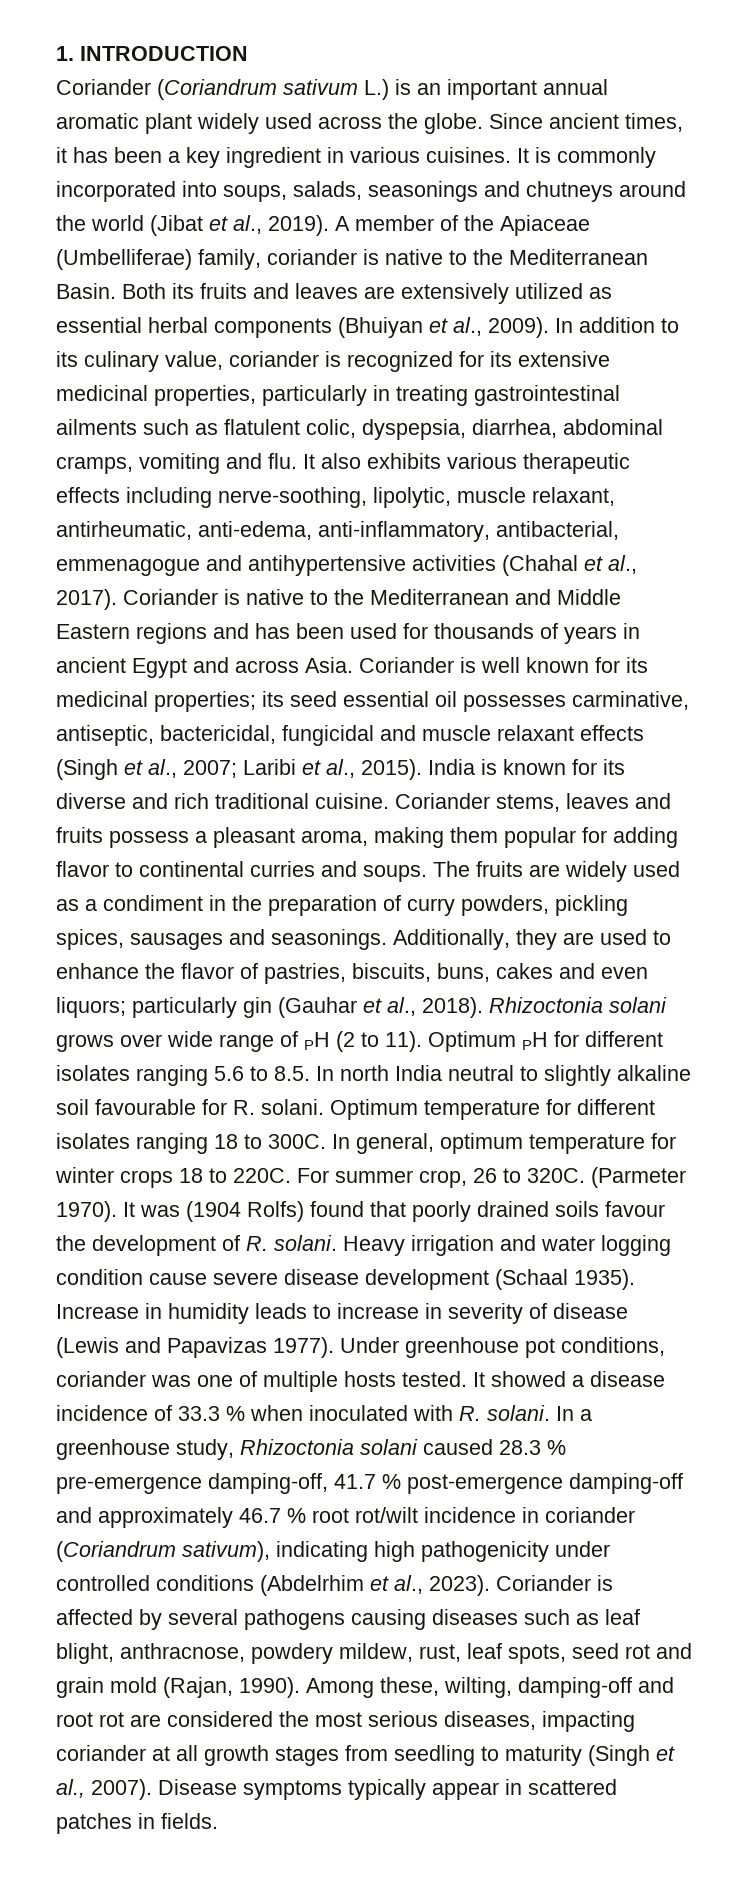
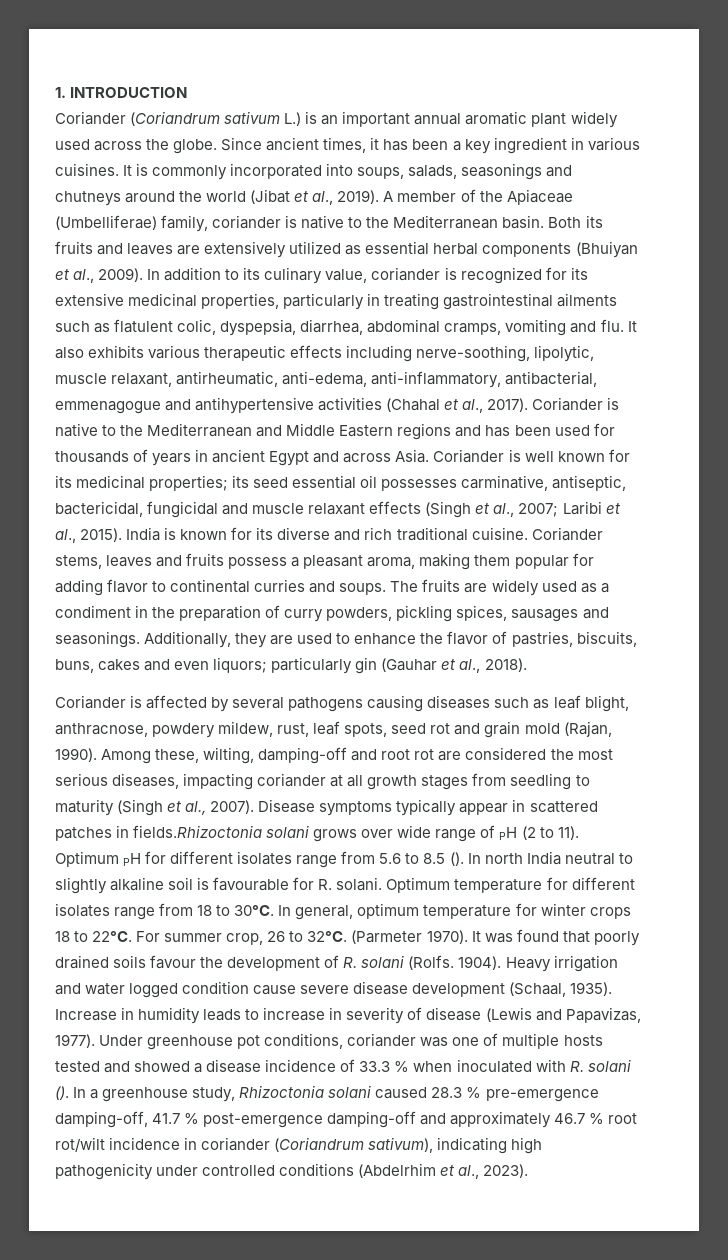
[56,283,116,299] Basin. -> [502,215,545,229] basin.
[489,997,667,1013] [56,1031,663,1052] [56,1065,691,1086] [56,1099,655,1120] [56,1133,676,1154] [55,1167,686,1188] [56,1201,665,1222] [56,1235,671,1256] [56,1269,635,1290] [56,1303,628,1324] [56,1337,665,1358] [56,1371,665,1392] [56,1405,592,1421] [56,1439,566,1460] [56,1473,683,1494] [56,1507,635,1528] [56,1541,610,1562] [56,1575,490,1596] Rhizoctonia solani grows over wide range of PH (2 to 11). Optimum PH for different isolates ranging 5.6 to 8.5. In north India neutral to slightly alkaline soil favourable for R. solani. Optimum temperature for different isolates ranging 18 to 300C. In general, optimum temperature for winter crops 18 to 220C. For summer crop, 26 to 320C. (Parmeter 1970). It was (1904 Rolfs) found that poorly drained soils favour the development of R. solani. Heavy irrigation and water logging condition cause severe disease development (Schaal 1935). Increase in humidity leads to increase in severity of disease (Lewis and Papavizas 1977). Under greenhouse pot conditions, coriander was one of multiple hosts tested. It showed a disease incidence of 33.3 % when inoculated with R. solani. In a greenhouse study, Rhizoctonia solani caused 28.3 % pre-emergence damping-off, 41.7 % post-emergence damping-off and approximately 46.7 % root rot/wilt incidence in coriander (Coriandrum sativum), indicating high pathogenicity under controlled conditions (Abdelrhim et al., 2023). -> (527, 665) //
[161,1813,218,1829] fields. -> [133,825,579,842] [55,851,633,868] [55,877,635,894] [55,903,631,920] [55,929,640,946] [55,955,618,972] [55,981,613,998] [55,1007,641,1024] [55,1033,603,1050] [55,1059,631,1073] [55,1085,599,1102] [55,1111,638,1128] [55,1137,543,1154] [55,1163,529,1180] fields.Rhizoctonia solani grows over wide range of PH (2 to 11). Optimum PH for different isolates range from 5.6 to 8.5 (). In north India neutral to slightly alkaline soil is favourable for R. solani. Optimum temperature for different isolates range from 18 to 30°C. In general, optimum temperature for winter crops 18 to 22°C. For summer crop, 26 to 32°C. (Parmeter 1970). It was found that poorly drained soils favour the development of R. solani (Rolfs. 1904). Heavy irrigation and water logged condition cause severe disease development (Schaal, 1935). Increase in humidity leads to increase in severity of disease (Lewis and Papavizas, 1977). Under greenhouse pot conditions, coriander was one of multiple hosts tested and showed a disease incidence of 33.3 % when inoculated with R. solani (). In a greenhouse study, Rhizoctonia solani caused 28.3 % pre-emergence damping-off, 41.7 % post-emergence damping-off and approximately 46.7 % root rot/wilt incidence in coriander (Coriandrum sativum), indicating high pathogenicity under controlled conditions (Abdelrhim et al., 2023).

